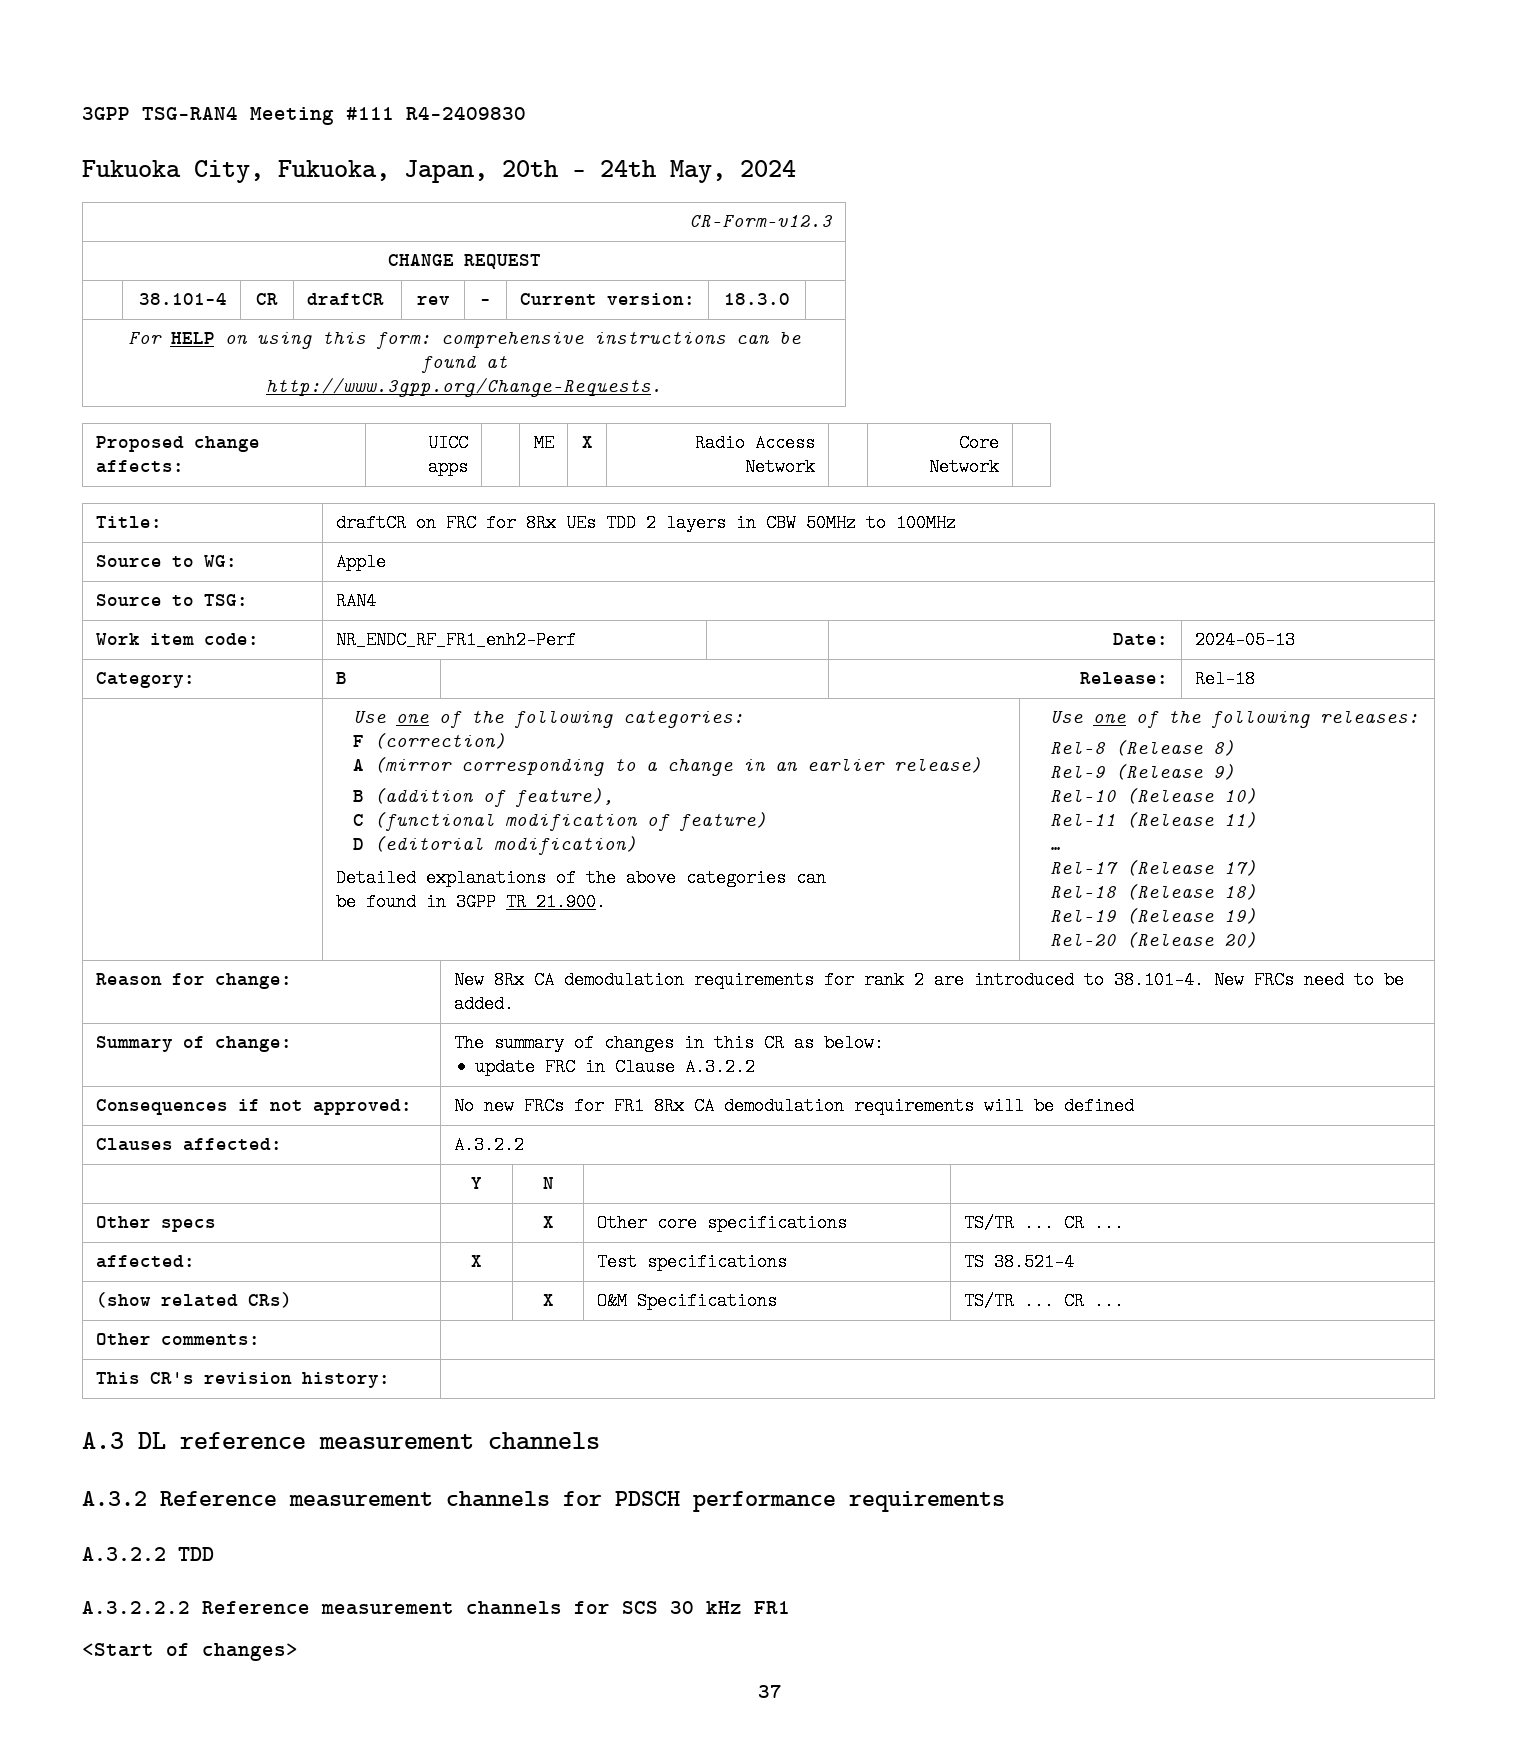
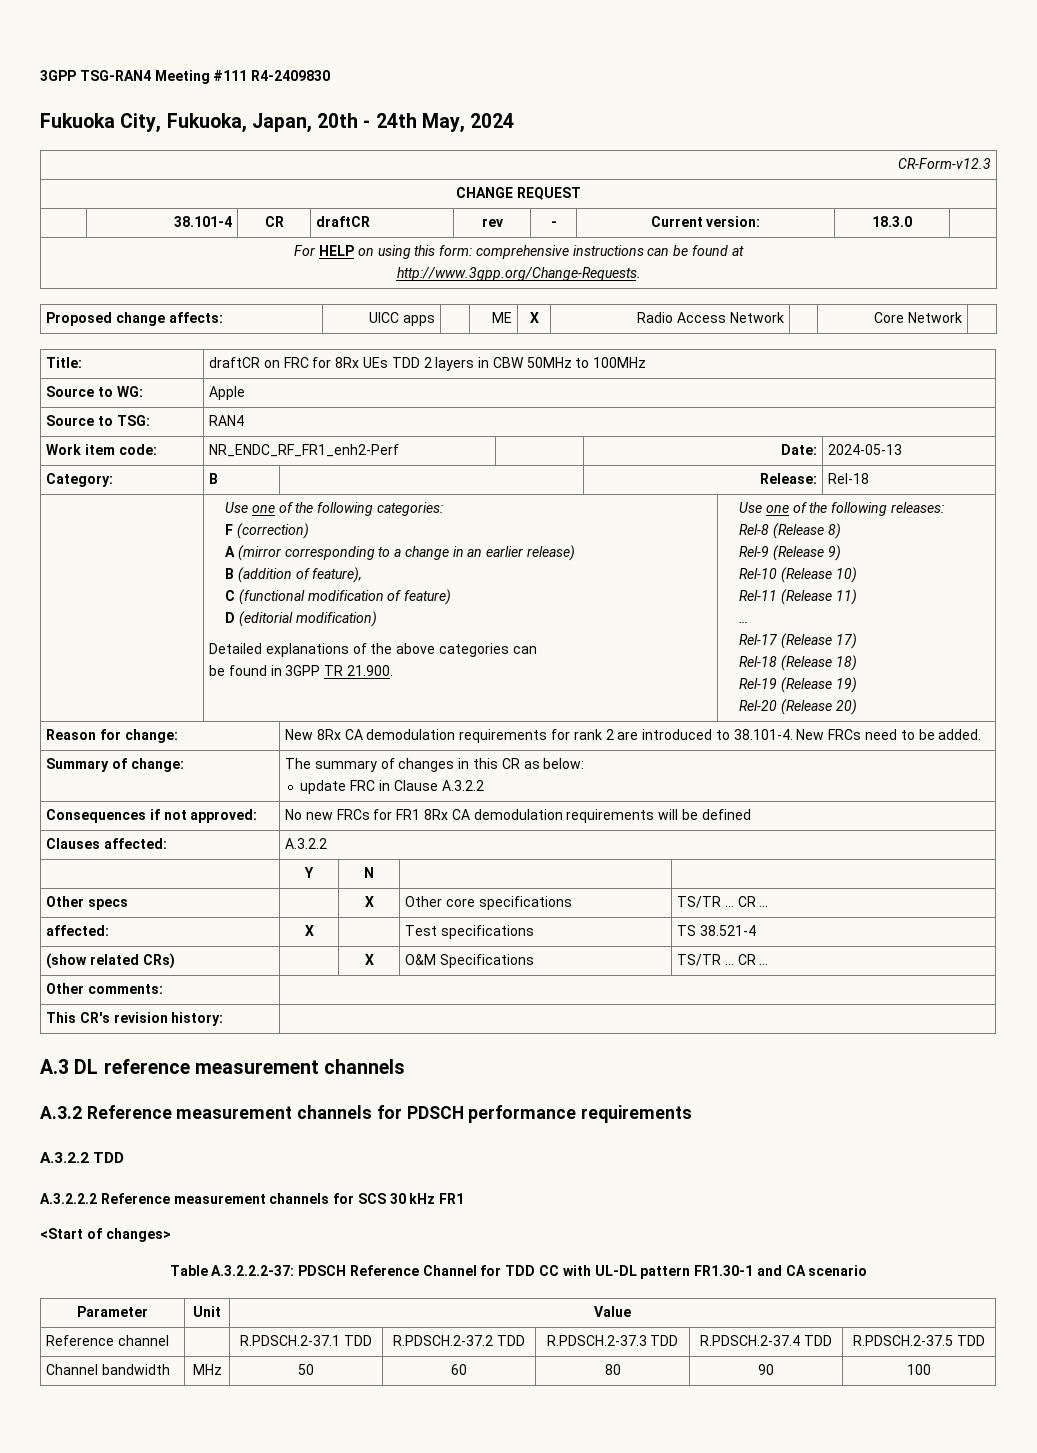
[758,1685,782,1698] 37 -> [169,1265,868,1279] [77,1306,148,1317] [193,1306,221,1317] [594,1306,631,1317] [46,1335,169,1346] [240,1335,372,1346] [393,1335,525,1346] [546,1335,679,1346] [700,1335,832,1346] [853,1335,985,1346] [46,1364,170,1375] [192,1364,222,1375] [298,1364,314,1375] [451,1364,467,1375] [604,1364,621,1375] [758,1364,774,1375] [907,1364,931,1375] Table A.3.2.2.2-37: PDSCH Reference Channel for TDD CC with UL-DL pattern FR1.30-1 and CA scenario // Parameter | Unit | Value // Reference channel | | R.PDSCH.2-37.1 TDD | R.PDSCH.2-37.2 TDD | R.PDSCH.2-37.3 TDD | R.PDSCH.2-37.4 TDD | R.PDSCH.2-37.5 TDD // Channel bandwidth | MHz | 50 | 60 | 80 | 90 | 100

